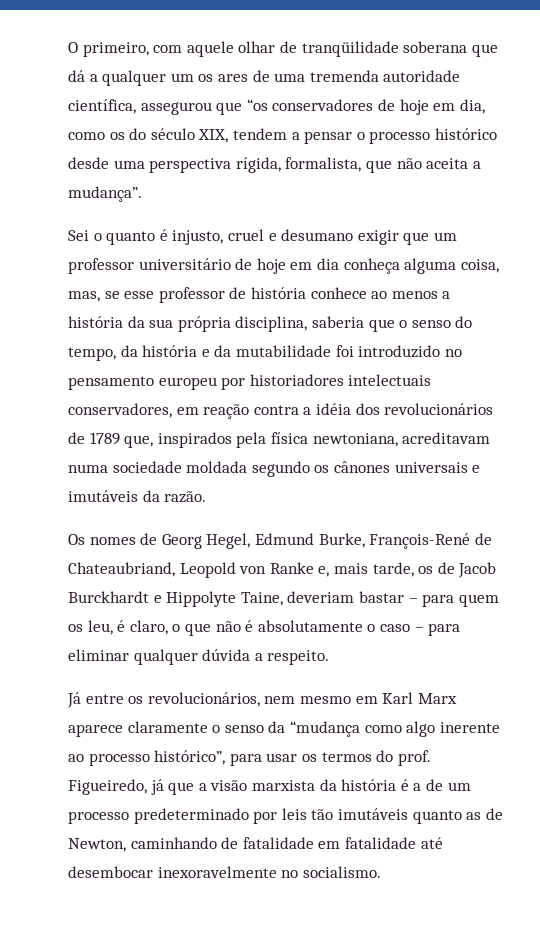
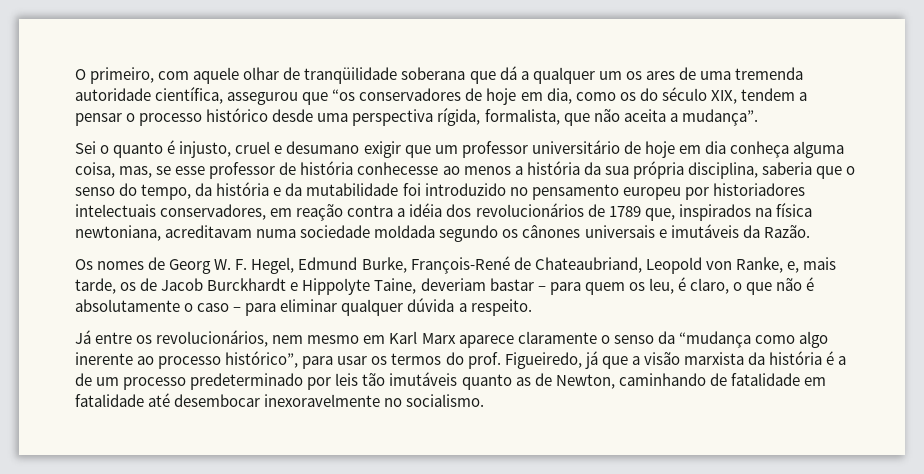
[310,287,367,299] conhece -> [357,162,439,175] conhecesse
[236,432,267,448] pela -> [754,208,772,217] na
[164,491,207,503] razão. -> [763,225,810,238] Razão.
(202, 541) none -> [214,259,248,270] W. F.
[269,562,314,574] Ranke -> [735,257,783,273] Ranke,

